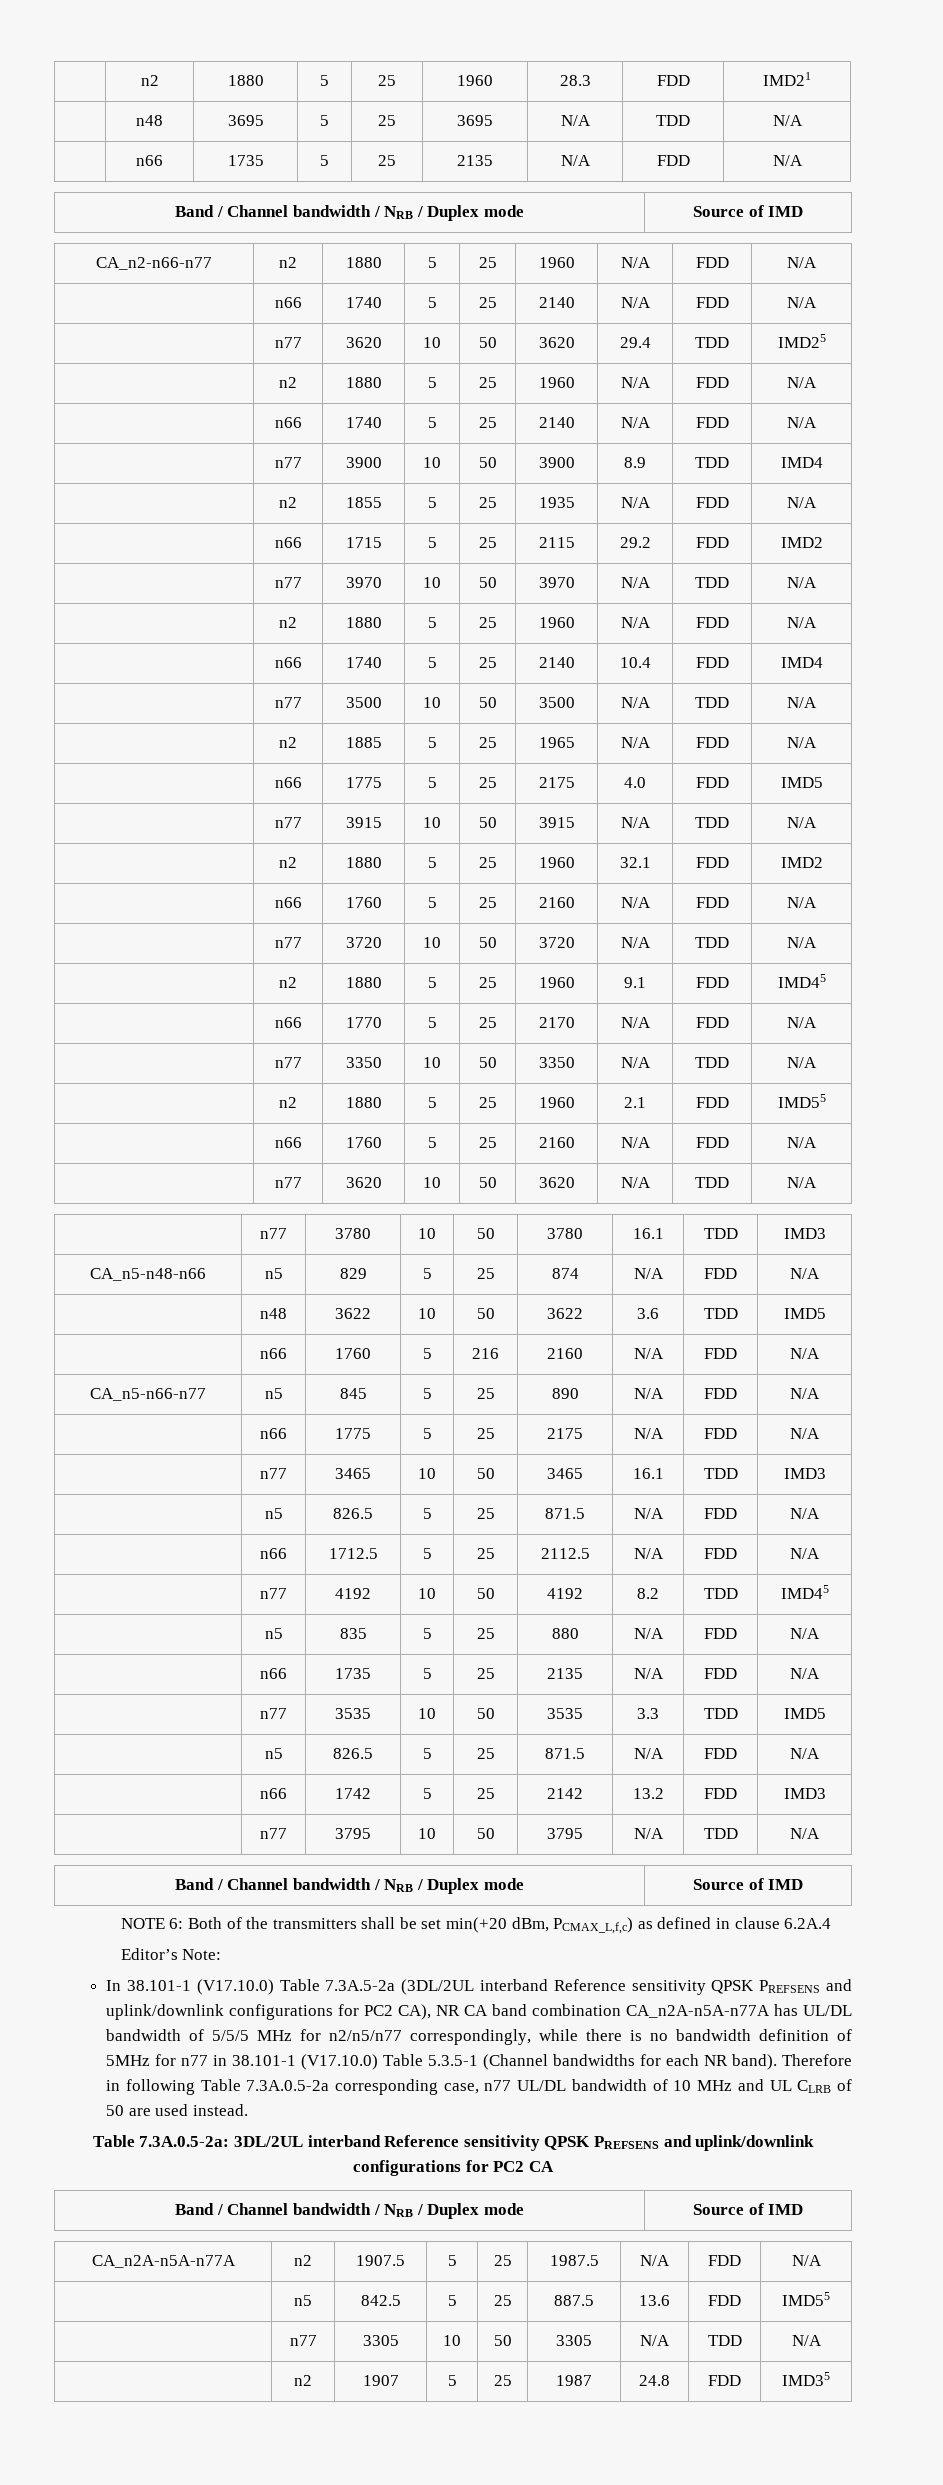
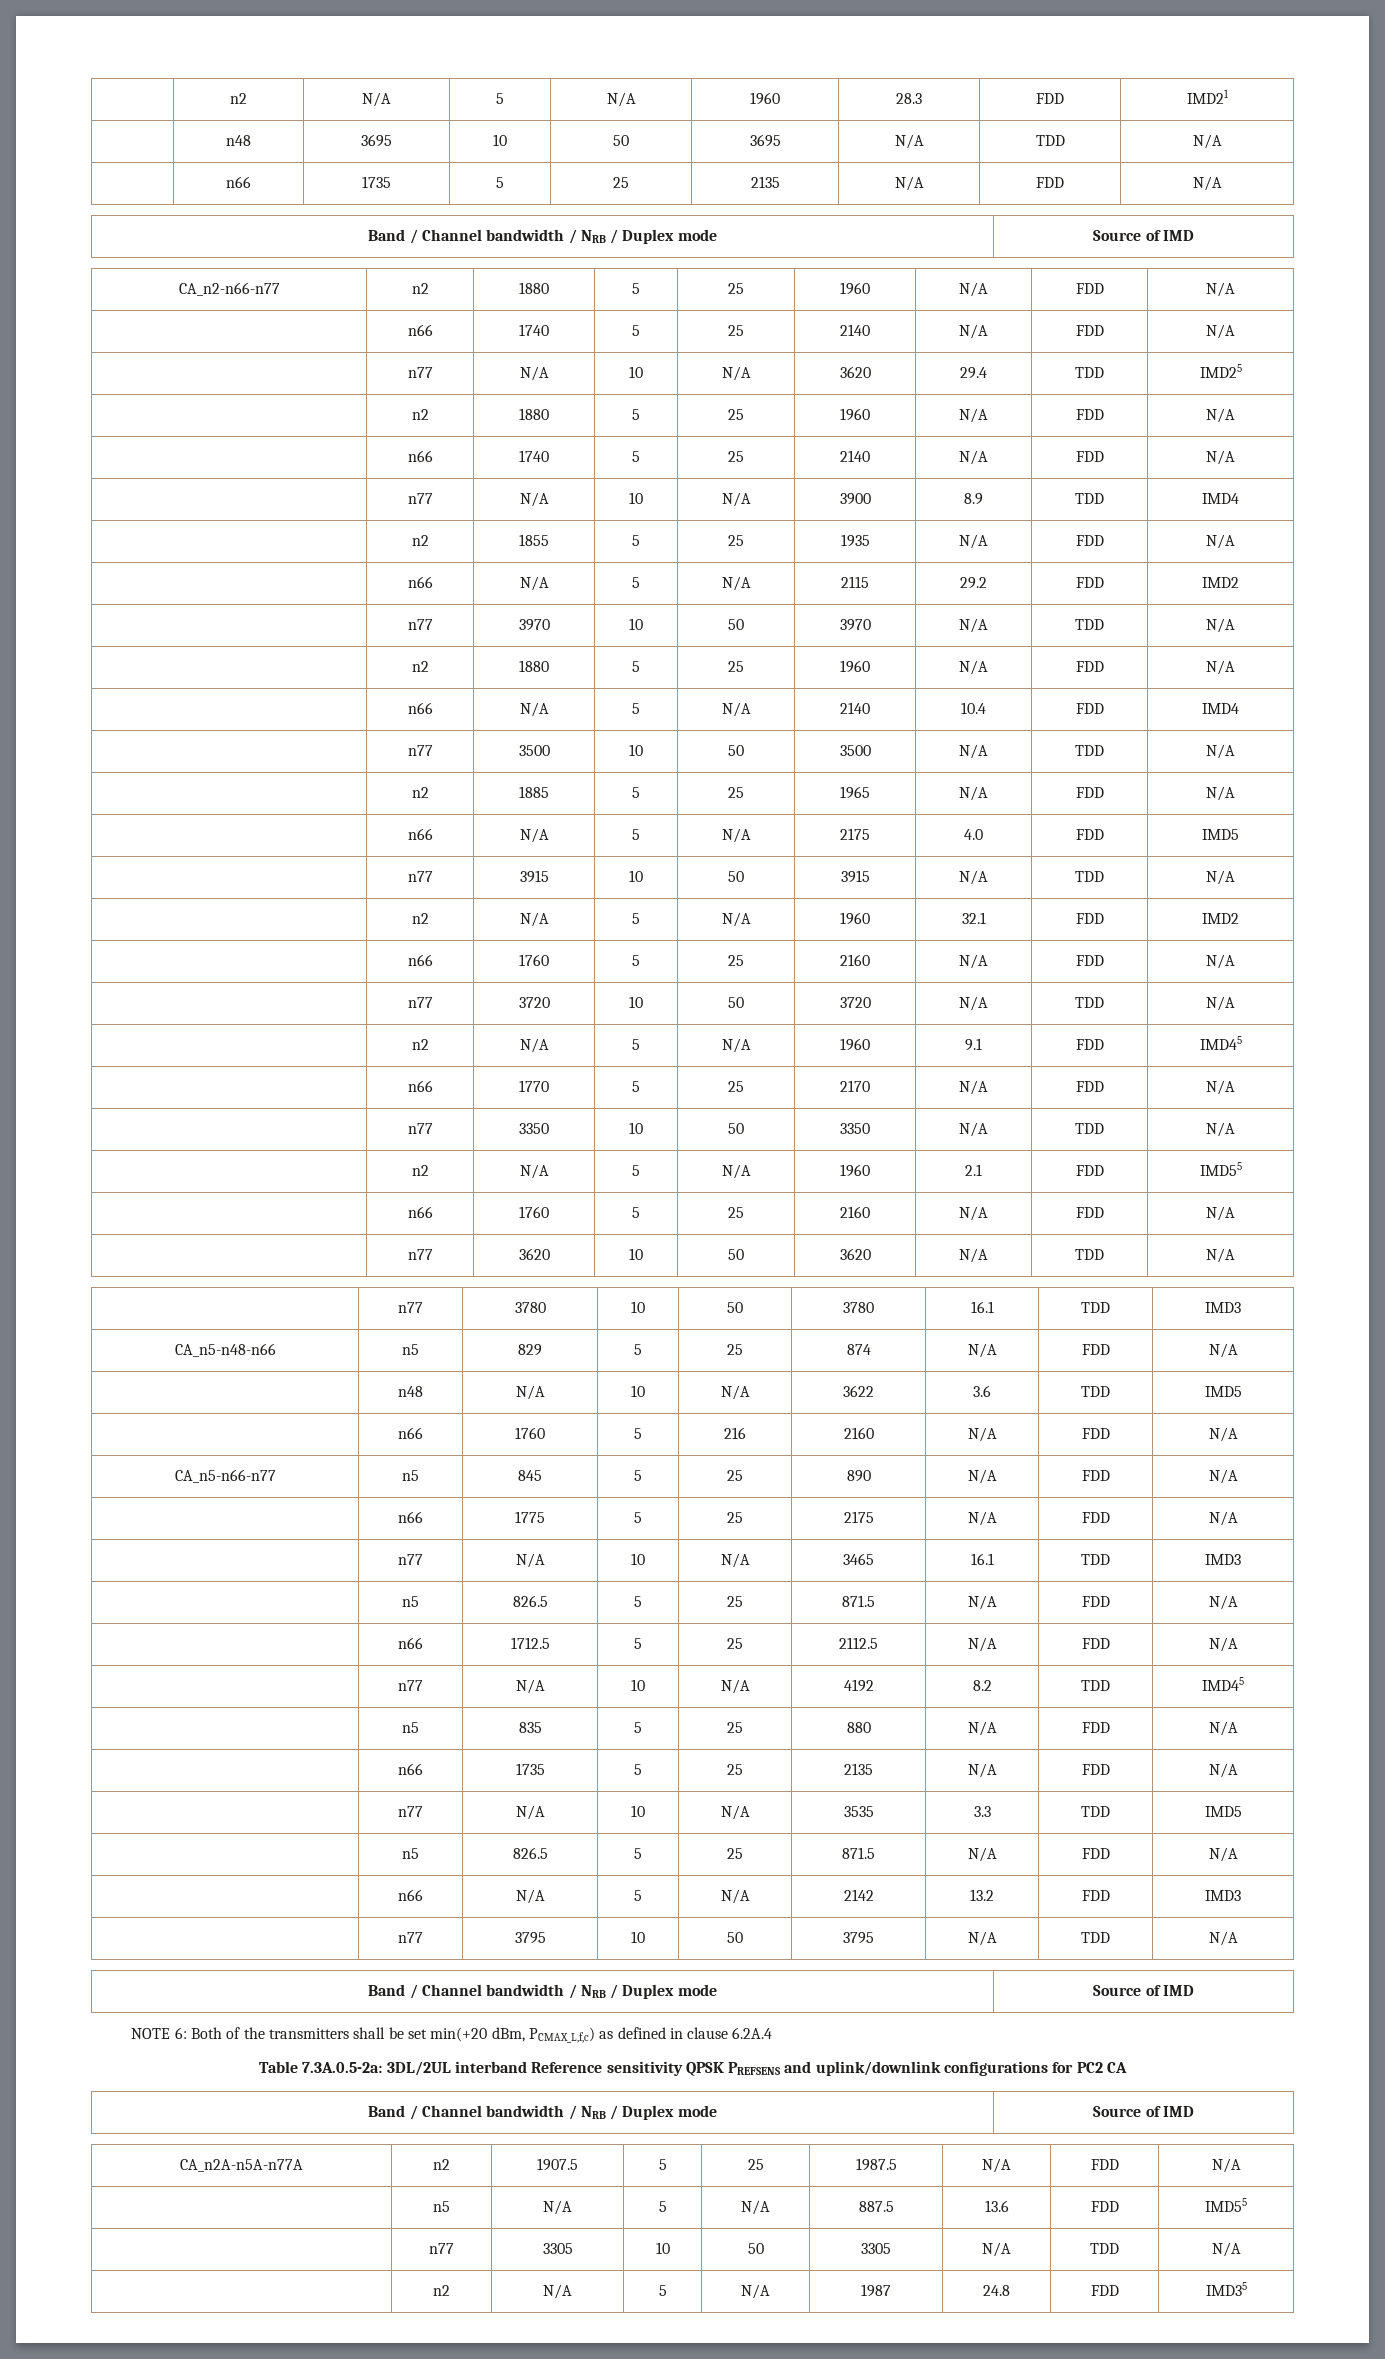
[140,75,159,86] [227,75,264,86] [320,75,329,86] [378,75,396,86] | n2 | 1880 | 5 | 25 -> [230,93,247,104] [362,92,391,107] [496,93,504,104] [606,92,636,107] | n2 | N/A | 5 | N/A
[320,115,329,126] [378,115,396,126] 5 | 25 -> [493,134,507,146] [613,135,629,146] 10 | 50
[345,337,382,348] [423,337,441,348] [478,337,497,348] 3620 | 10 | 50 -> [519,366,549,381] [629,366,643,378] [721,366,751,381] N/A | 10 | N/A
[345,457,382,468] [423,457,441,468] [478,457,497,468] 3900 | 10 | 50 -> [519,492,549,507] [629,492,643,504] [721,492,751,507] N/A | 10 | N/A
[345,537,382,548] [427,537,437,548] [478,537,497,548] 1715 | 5 | 25 -> [519,576,549,591] [632,577,640,588] [721,576,751,591] N/A | 5 | N/A
[345,657,382,668] [427,657,437,668] [478,657,497,668] 1740 | 5 | 25 -> [519,702,549,717] [632,703,640,714] [721,702,751,717] N/A | 5 | N/A
[345,777,382,788] [427,777,437,788] [478,777,497,788] 1775 | 5 | 25 -> [519,828,549,843] [632,829,640,840] [721,828,751,843] N/A | 5 | N/A
[345,857,382,868] [427,857,437,868] [478,857,497,868] 1880 | 5 | 25 -> [519,912,549,927] [632,913,640,924] [721,912,751,927] N/A | 5 | N/A
[345,977,382,988] [427,977,437,988] [478,977,497,988] 1880 | 5 | 25 -> [519,1038,549,1053] [632,1039,640,1050] [721,1038,751,1053] N/A | 5 | N/A
[345,1097,382,1108] [427,1097,437,1108] [478,1097,497,1108] 1880 | 5 | 25 -> [519,1164,549,1179] [632,1165,640,1176] [721,1164,751,1179] N/A | 5 | N/A
[335,1308,371,1319] [418,1308,436,1319] [476,1308,495,1319] 3622 | 10 | 50 -> [515,1385,545,1400] [631,1385,645,1397] [720,1385,750,1400] N/A | 10 | N/A
[335,1468,371,1479] [418,1468,436,1479] [476,1468,495,1479] 3465 | 10 | 50 -> [515,1553,545,1568] [631,1553,645,1565] [720,1553,750,1568] N/A | 10 | N/A
[335,1588,371,1599] [418,1588,436,1599] [476,1588,495,1599] 4192 | 10 | 50 -> [515,1679,545,1694] [631,1679,645,1691] [720,1679,750,1694] N/A | 10 | N/A
[335,1708,371,1719] [418,1708,436,1719] [476,1708,495,1719] 3535 | 10 | 50 -> [515,1805,545,1820] [631,1805,645,1817] [720,1805,750,1820] N/A | 10 | N/A
[335,1788,371,1799] [422,1788,432,1799] [476,1788,495,1799] 1742 | 5 | 25 -> [515,1889,545,1904] [634,1890,642,1901] [720,1889,750,1904] N/A | 5 | N/A
[120,1948,222,1960] [106,1979,853,1995] [106,2004,852,2020] [106,2029,852,2045] [106,2054,852,2070] [106,2079,853,2095] [106,2104,248,2116] // Editor’s Note: // In 38.101-1 (V17.10.0) Table 7.3A.5-2a (3DL/2UL interband Reference sensitivity QPSK PREFSENS and uplink/downlink configurations for PC2 CA), NR CA band combination CA_n2A-n5A-n77A has UL/DL bandwidth of 5/5/5 MHz for n2/n5/n77 correspondingly, while there is no bandwidth definition of 5MHz for n77 in 38.101-1 (V17.10.0) Table 5.3.5-1 (Channel bandwidths for each NR band). Therefore in following Table 7.3A.0.5-2a corresponding case, n77 UL/DL bandwidth of 10 MHz and UL CLRB of 50 are used instead. -> (773, 2033) none
[360,2295,401,2306] [447,2295,457,2306] [493,2295,512,2306] 842.5 | 5 | 25 -> [543,2200,572,2215] [658,2201,667,2212] [741,2200,770,2215] N/A | 5 | N/A
[362,2375,399,2386] [447,2375,457,2386] [493,2375,512,2386] 1907 | 5 | 25 -> [543,2284,572,2299] [658,2285,667,2296] [741,2284,770,2299] N/A | 5 | N/A

